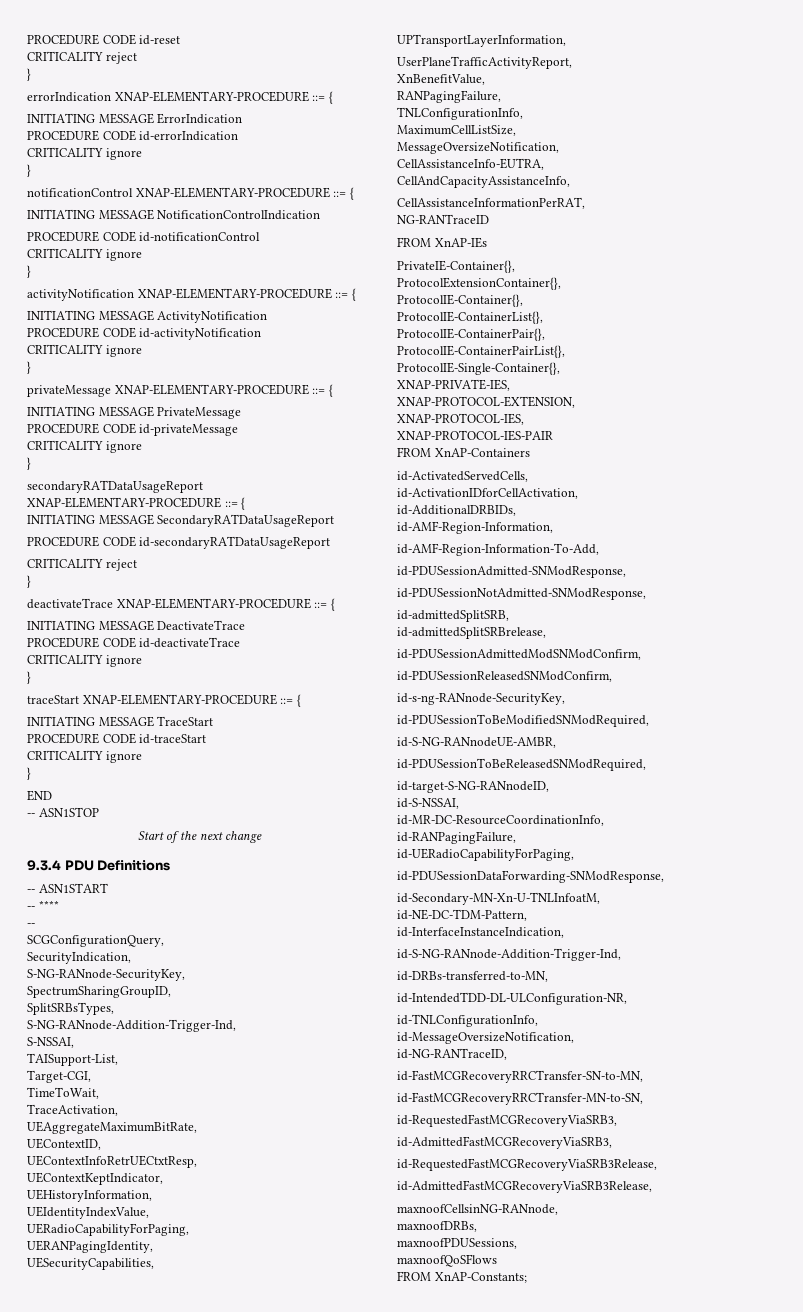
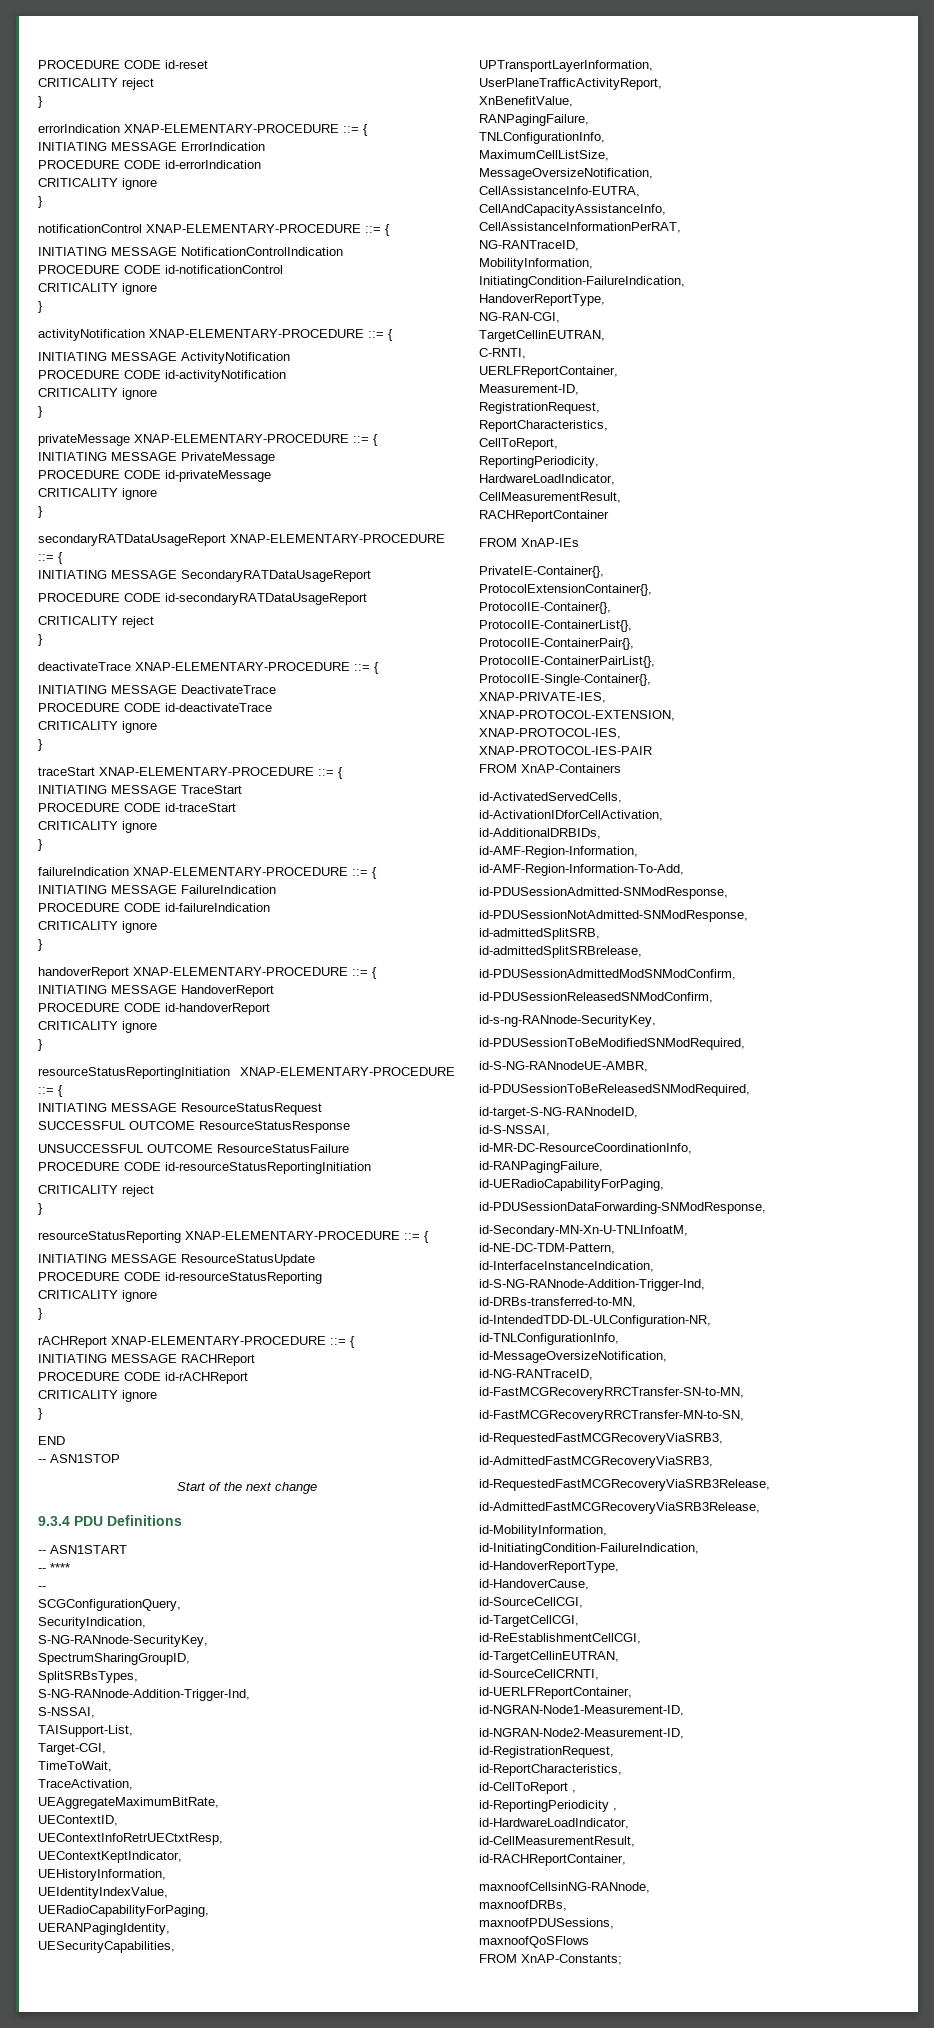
(31, 773) none -> [38,867,377,879] [38,885,276,894] [38,903,270,912] [38,921,157,933] [38,939,43,951] [38,967,377,979] [38,985,274,997] [38,1003,270,1015] [38,1021,157,1033] [38,1039,43,1051] [38,1067,455,1079] [38,1085,63,1097] [38,1103,322,1115] [38,1121,350,1133] [38,1144,349,1153] [38,1162,371,1174] [38,1185,154,1197] [38,1203,43,1215] [38,1231,429,1243] [38,1254,315,1266] [38,1272,322,1284] [38,1290,157,1302] [38,1308,43,1320] [38,1336,355,1348] [38,1354,255,1366] [38,1372,248,1384] [38,1390,157,1402] [38,1408,43,1420] // failureIndication XNAP-ELEMENTARY-PROCEDURE ::= { // INITIATING MESSAGE FailureIndication // PROCEDURE CODE id-failureIndication // CRITICALITY ignore // } // handoverReport XNAP-ELEMENTARY-PROCEDURE ::= { // INITIATING MESSAGE HandoverReport // PROCEDURE CODE id-handoverReport // CRITICALITY ignore // } // resourceStatusReportingInitiation XNAP-ELEMENTARY-PROCEDURE ::= { // INITIATING MESSAGE ResourceStatusRequest // SUCCESSFUL OUTCOME ResourceStatusResponse // UNSUCCESSFUL OUTCOME ResourceStatusFailure // PROCEDURE CODE id-resourceStatusReportingInitiation // CRITICALITY reject // } // resourceStatusReporting XNAP-ELEMENTARY-PROCEDURE ::= { // INITIATING MESSAGE ResourceStatusUpdate // PROCEDURE CODE id-resourceStatusReporting // CRITICALITY ignore // } // rACHReport XNAP-ELEMENTARY-PROCEDURE ::= { // INITIATING MESSAGE RACHReport // PROCEDURE CODE id-rACHReport // CRITICALITY ignore // }
[397,214,489,224] NG-RANTraceID -> [479,240,579,251] [479,258,593,270] [479,276,685,288] [479,294,605,306] [479,312,560,323] [479,330,605,342] [479,348,526,359] [479,366,618,378] [479,384,579,395] [479,402,600,414] [479,420,608,432] [479,438,558,450] [479,456,599,468] [479,474,615,485] [479,492,621,503] [479,510,609,522] NG-RANTraceID, // MobilityInformation, // InitiatingCondition-FailureIndication, // HandoverReportType, // NG-RAN-CGI, // TargetCellinEUTRAN, // C-RNTI, // UERLFReportContainer, // Measurement-ID, // RegistrationRequest, // ReportCharacteristics, // CellToReport, // ReportingPeriodicity, // HardwareLoadIndicator, // CellMeasurementResult, // RACHReportContainer
(652, 1186) none -> [479,1525,607,1537] [479,1543,699,1555] [479,1561,619,1573] [479,1579,589,1590] [479,1597,583,1608] [479,1615,579,1627] [479,1633,641,1644] [479,1651,619,1663] [479,1669,599,1680] [479,1687,632,1699] [479,1705,684,1716] [479,1728,684,1739] [479,1746,614,1758] [479,1764,622,1776] [479,1782,576,1794] [479,1800,617,1812] [479,1818,629,1829] [479,1836,635,1847] [479,1854,626,1866] // id-MobilityInformation, // id-InitiatingCondition-FailureIndication, // id-HandoverReportType, // id-HandoverCause, // id-SourceCellCGI, // id-TargetCellCGI, // id-ReEstablishmentCellCGI, // id-TargetCellinEUTRAN, // id-SourceCellCRNTI, // id-UERLFReportContainer, // id-NGRAN-Node1-Measurement-ID, // id-NGRAN-Node2-Measurement-ID, // id-RegistrationRequest, // id-ReportCharacteristics, // id-CellToReport , // id-ReportingPeriodicity , // id-HardwareLoadIndicator, // id-CellMeasurementResult, // id-RACHReportContainer,

